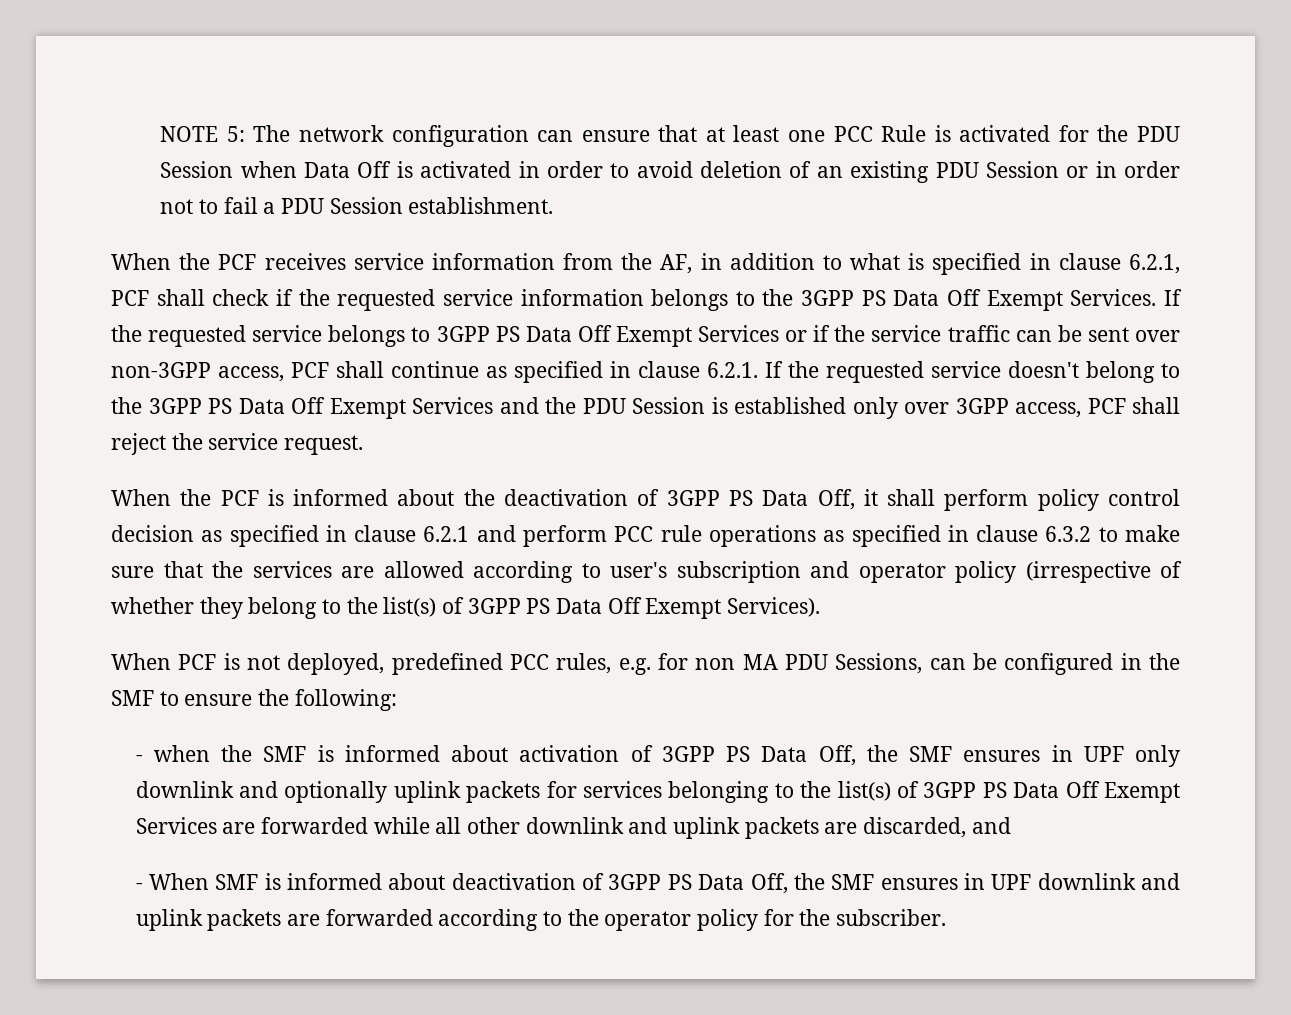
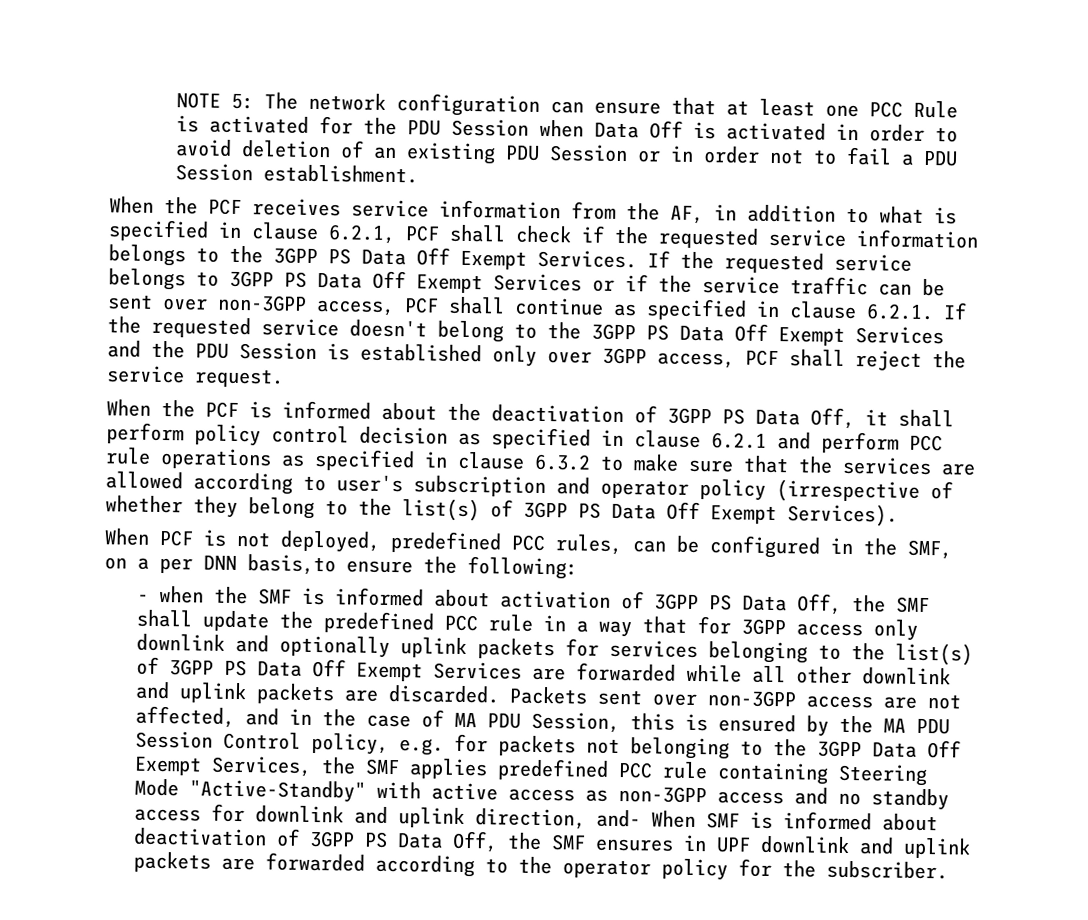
[618,653,923,675] e.g. for non MA PDU Sessions, -> (623, 545) none
[111,690,179,706] SMF to -> [907,539,952,560] [104,554,336,576] SMF, on a per DNN basis,to
[963,745,1124,762] ensures in UPF -> [135,609,863,638] shall update the predefined PCC rule in a way that for 3GPP access
[863,817,1011,838] [135,883,143,890] discarded, and // - -> [387,684,961,710] [134,705,950,737] [134,730,961,760] [133,755,928,787] [133,778,949,811] [133,803,641,830] discarded. Packets sent over non-3GPP access are not affected, and in the case of MA PDU Session, this is ensured by the MA PDU Session Control policy, e.g. for packets not belonging to the 3GPP Data Off Exempt Services, the SMF applies predefined PCC rule containing Steering Mode "Active-Standby" with active access as non-3GPP access and no standby access for downlink and uplink direction, and-

